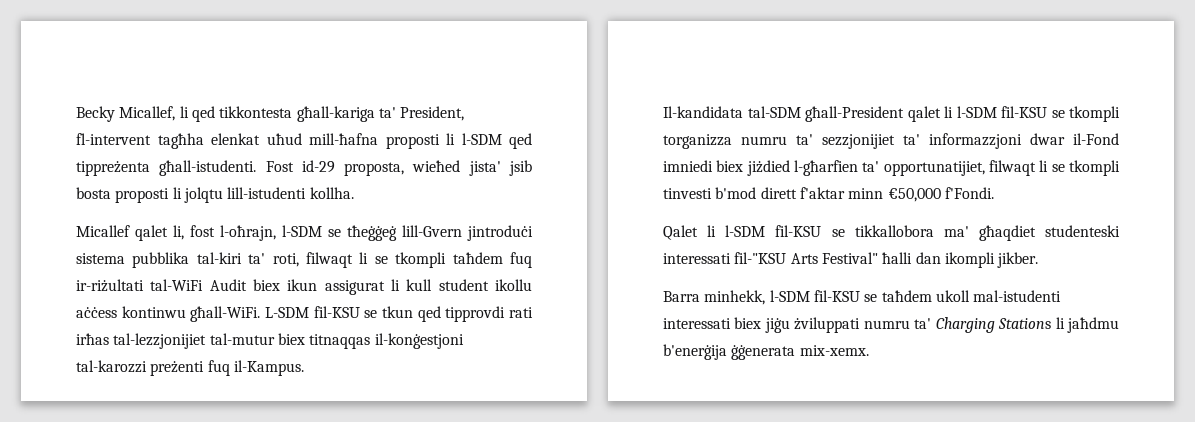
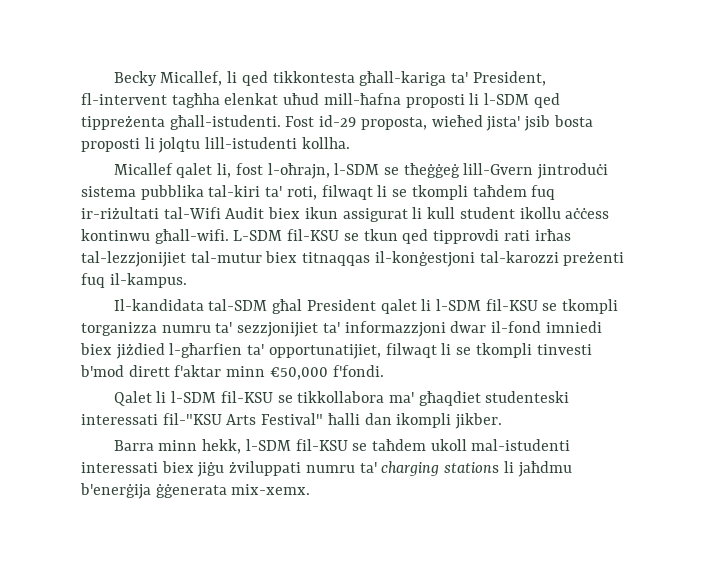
[150,279,204,291] tal-WiFi -> [163,207,221,219] tal-Wifi
[190,306,261,322] għall-WiFi. -> [154,229,229,244] għall-wifi.
[233,360,304,376] il-Kampus. -> [109,273,187,288] il-kampus.
[805,106,904,122] għall-President -> [272,299,376,314] għal President
[1073,133,1119,145] il-Fond -> [491,321,542,333] il-fond
[944,187,994,199] f'Fondi. -> [332,365,384,377] f'fondi.
[854,225,934,237] tikkallobora -> [297,391,385,403] tikkollabora
[704,290,766,305] minhekk, -> [158,439,242,454] minn hekk,
[935,317,1052,333] Charging Stations -> [381,461,500,476] charging stations

